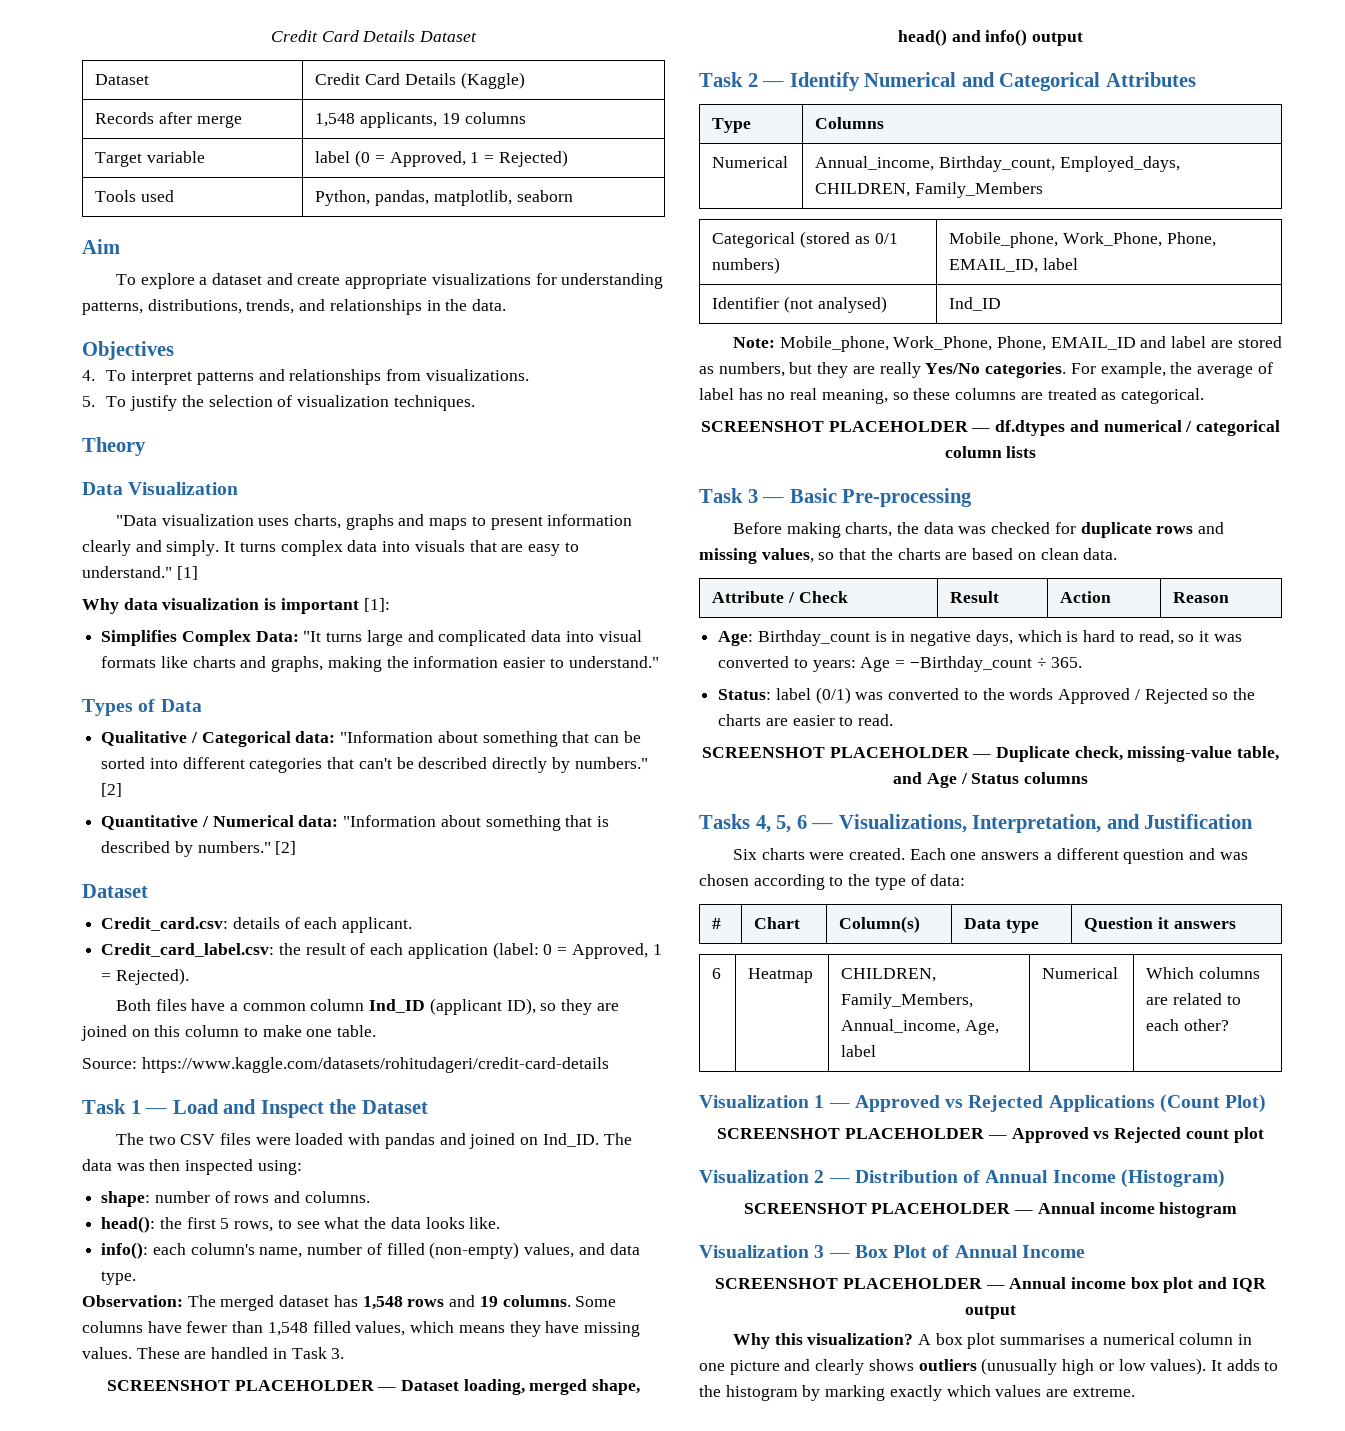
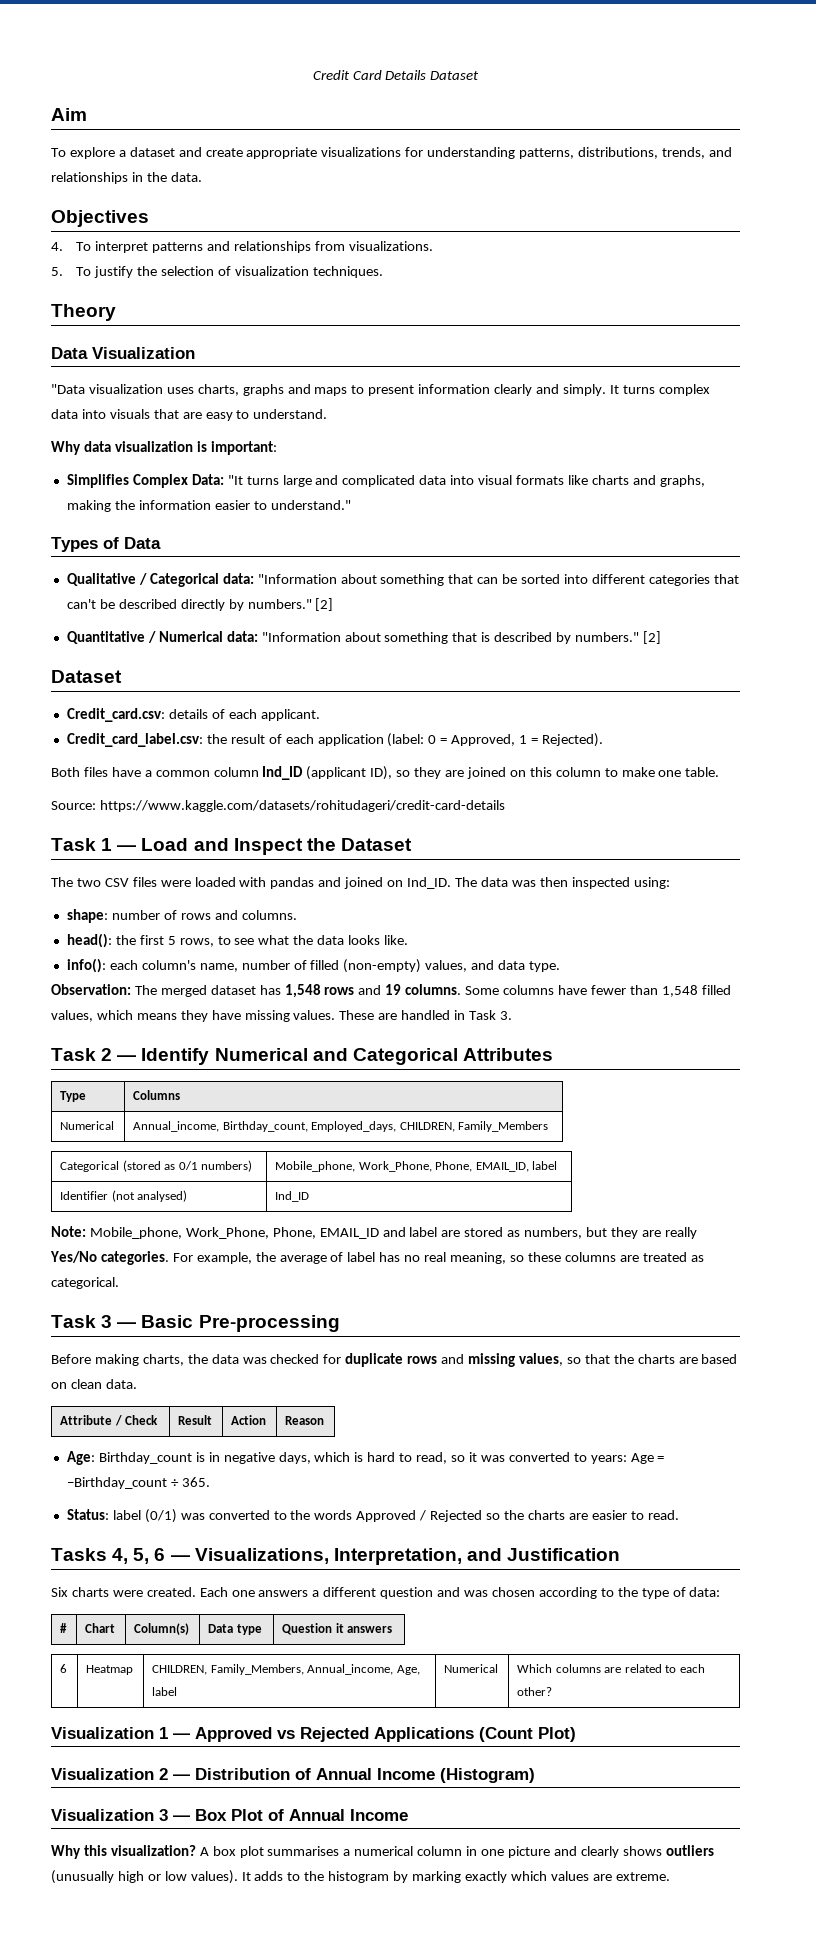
[95,74,150,85] [315,72,525,89] [95,112,242,128] [315,112,526,128] [95,151,206,167] [315,150,568,167] [95,190,175,202] [315,190,573,206] // Dataset | Credit Card Details (Kaggle) // Records after merge | 1,548 applicants, 19 columns // Target variable | label (0 = Approved, 1 = Rejected) // Tools used | Python, pandas, matplotlib, seaborn -> (480, 75) none
[82,566,198,580] understand." [1] -> [253,409,328,419] understand.
[280,598,390,614] important [1]: -> [210,441,277,455] important:
[106,1379,641,1395] [897,29,1084,46] // SCREENSHOT PLACEHOLDER — Dataset loading, merged shape, head() and info() output -> (512, 1015) none
[700,420,1281,436] [944,446,1037,458] // SCREENSHOT PLACEHOLDER — df.dtypes and numerical / categorical column lists -> (119, 1283) none
[701,746,1280,762] [893,772,1088,788] // SCREENSHOT PLACEHOLDER — Duplicate check, missing-value table, and Age / Status columns -> (679, 1515) none
[717,1127,1264,1143] // SCREENSHOT PLACEHOLDER — Approved vs Rejected count plot -> (576, 1734) none
[743,1202,1238,1218] // SCREENSHOT PLACEHOLDER — Annual income histogram -> (535, 1775) none
[715,1277,1266,1293] [965,1305,1016,1319] // SCREENSHOT PLACEHOLDER — Annual income box plot and IQR output -> (408, 1815) none

